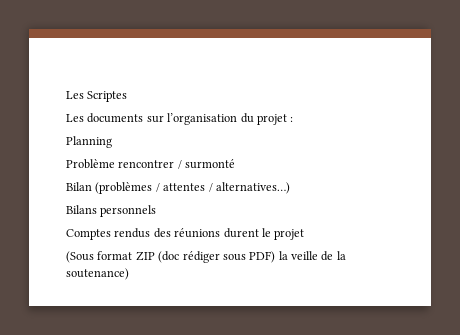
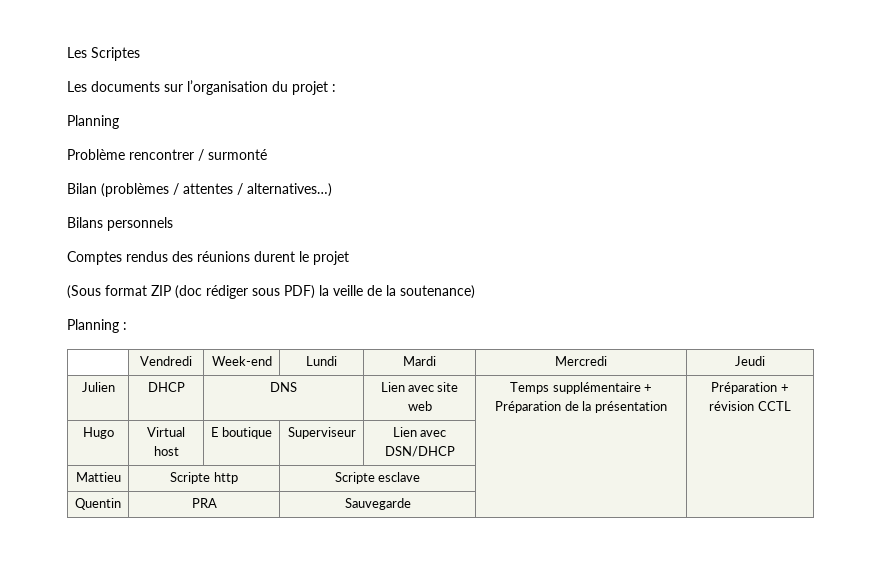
(129, 274) none -> [67,319,127,333] [140,356,192,366] [211,356,272,366] [306,356,337,366] [403,356,436,366] [555,356,607,366] [735,356,765,366] [81,382,115,392] [147,382,185,392] [270,382,297,392] [380,382,459,392] [407,401,432,411] [510,382,652,394] [495,401,667,413] [711,382,789,394] [709,401,791,411] [82,427,114,439] [147,427,185,437] [153,446,179,456] [210,427,273,439] [287,427,356,439] [392,427,447,437] [384,446,455,457] [75,472,121,482] [170,472,238,484] [334,472,421,484] [75,498,121,510] [191,498,217,508] [344,498,411,510] // Planning : // | Vendredi | Week-end | Lundi | Mardi | Mercredi | Jeudi // Julien | DHCP | DNS | Lien avec site web | Temps supplémentaire + Préparation de la présentation | Préparation + révision CCTL // Hugo | Virtual host | E boutique | Superviseur | Lien avec DSN/DHCP | | // Mattieu | Scripte http | Scripte esclave | | // Quentin | PRA | Sauvegarde | |

